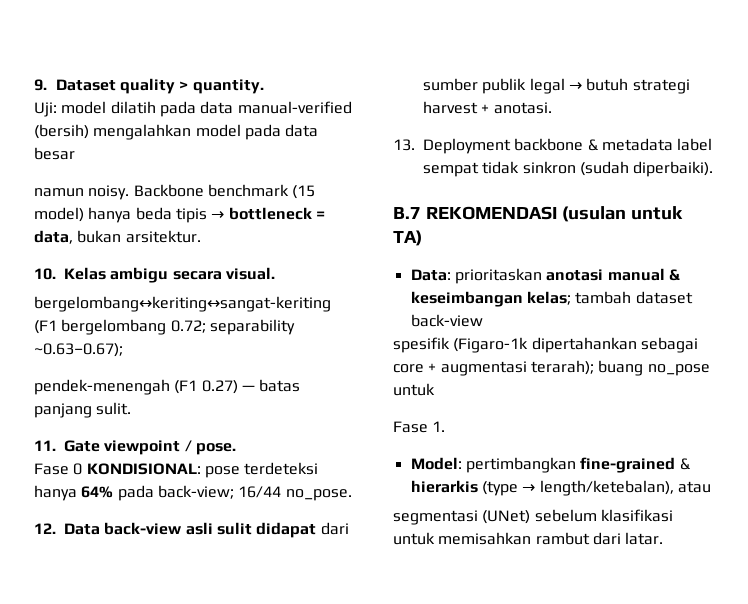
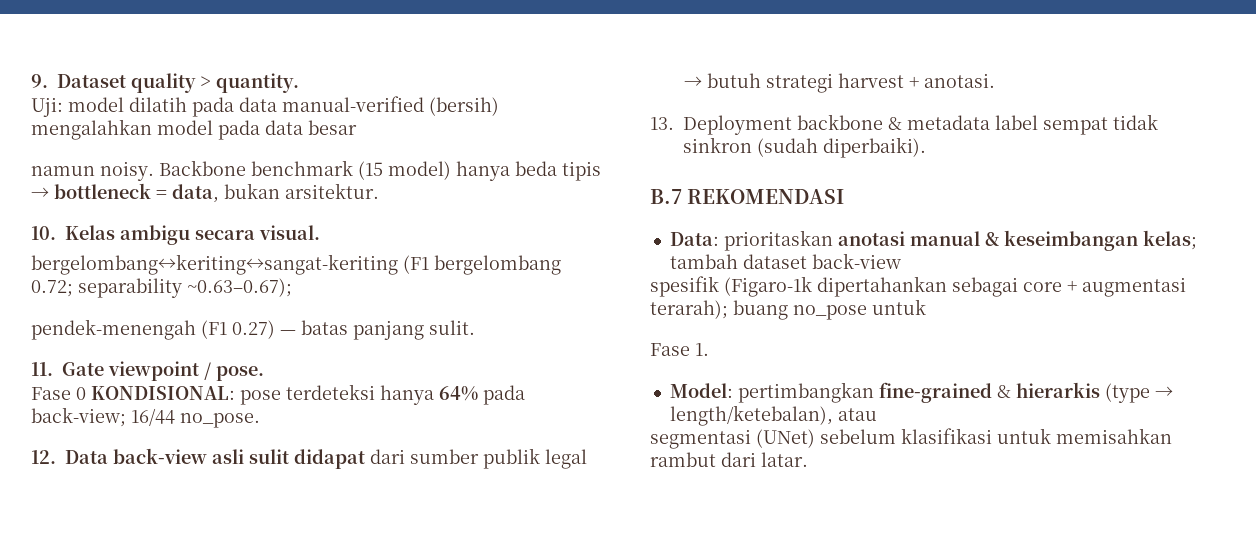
[561,206,683,222] [393,230,422,246] (usulan untuk TA) -> (845, 196) none

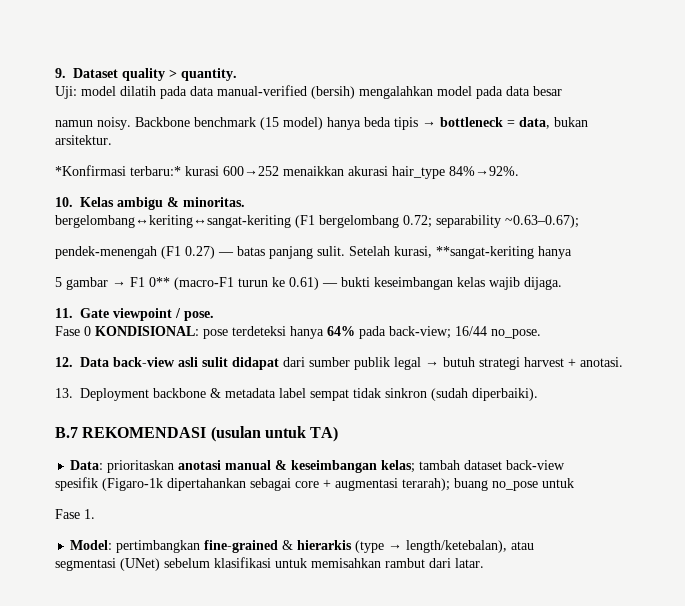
(379, 191) none -> [55,165,519,179] // *Konfirmasi terbaru:* kurasi 600→252 menaikkan akurasi hair_type 84%→92%.
[195,225,320,240] secara visual. -> [167,197,245,207] & minoritas.
(475, 327) none -> [349,246,572,259] [55,277,562,290] Setelah kurasi, **sangat-keriting hanya // 5 gambar → F1 0** (macro-F1 turun ke 0.61) — bukti keseimbangan kelas wajib dijaga.
(845, 196) none -> [210,426,339,442] (usulan untuk TA)

